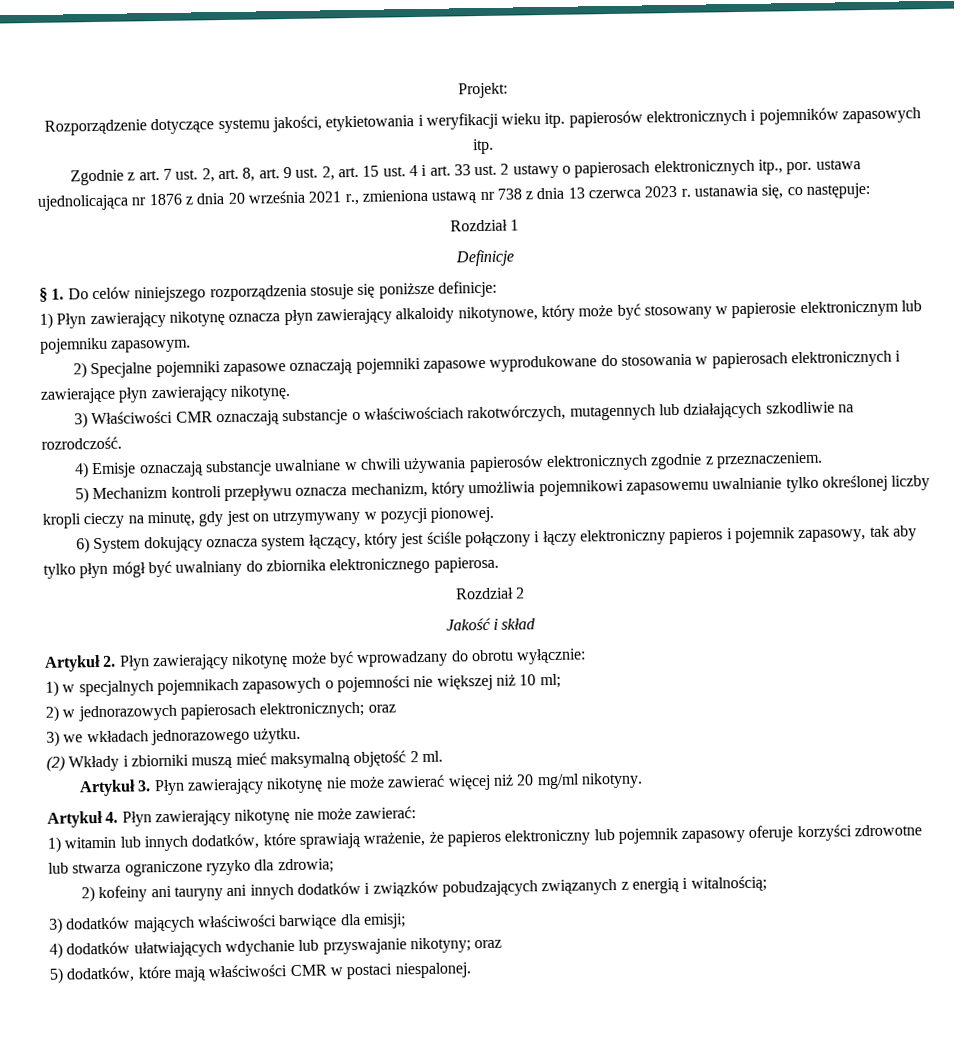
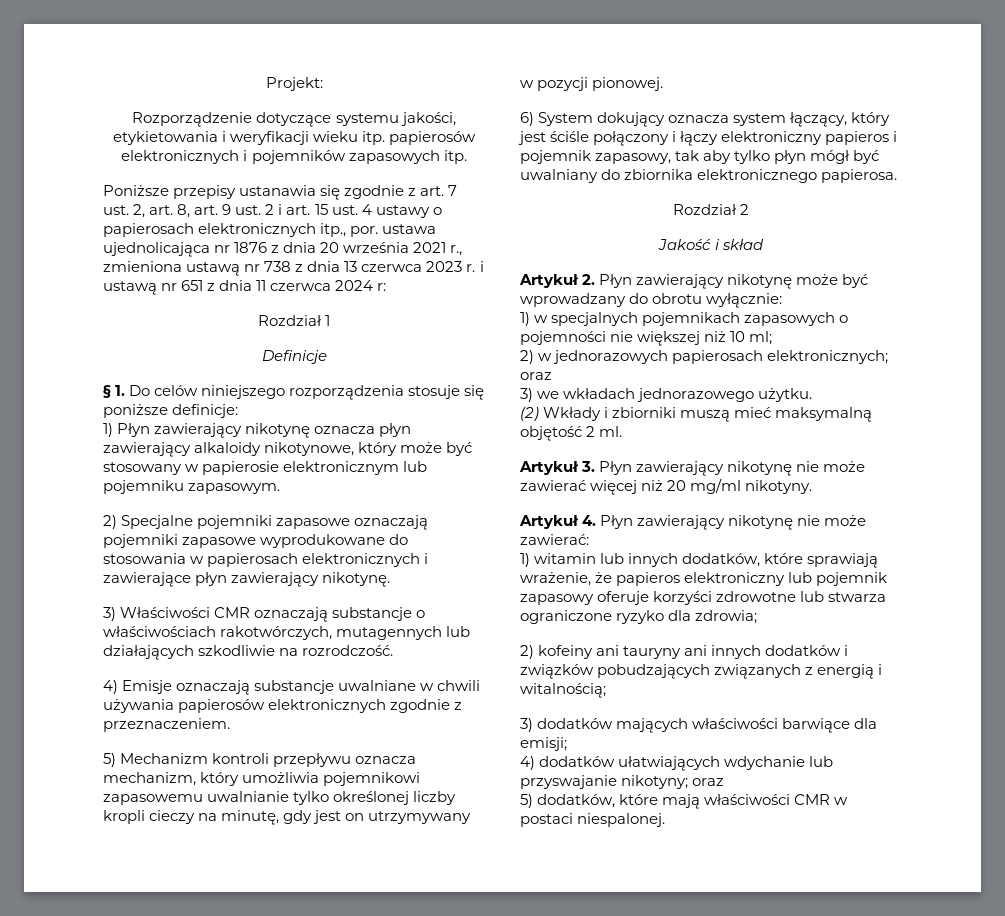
[70,169,125,186] Zgodnie -> [103,185,405,200] Poniższe przepisy ustanawia się zgodnie
[321,166,335,181] 2, -> [265,204,283,215] 2 i
[421,163,510,176] i art. 33 ust. 2 -> (372, 209) none
[694,182,871,199] ustanawia się, co następuje: -> [479,261,484,272] [103,280,387,295] i ustawą nr 651 z dnia 11 czerwca 2024 r:

